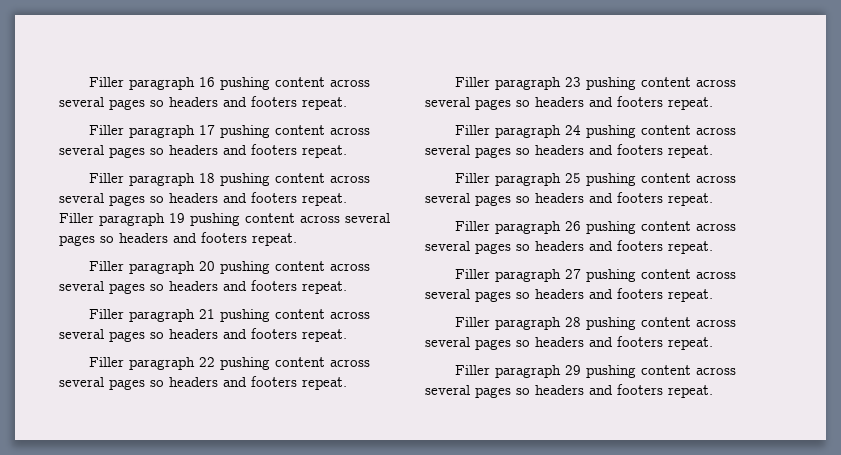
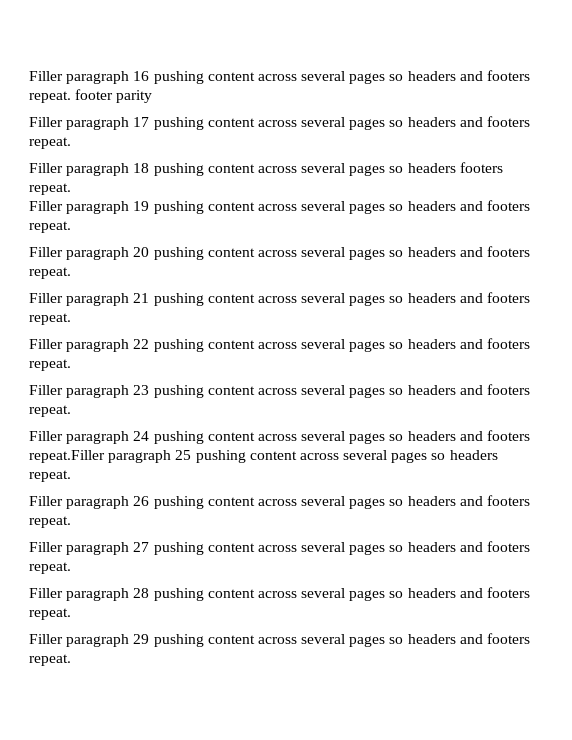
(347, 103) none -> [75,89,153,103] footer parity
[223,193,247,203] and -> (456, 168) none
[668,145,713,158] [454,173,490,183] repeat. // Filler -> [29,450,105,463] repeat.Filler
[589,192,663,203] and footers -> (498, 455) none

